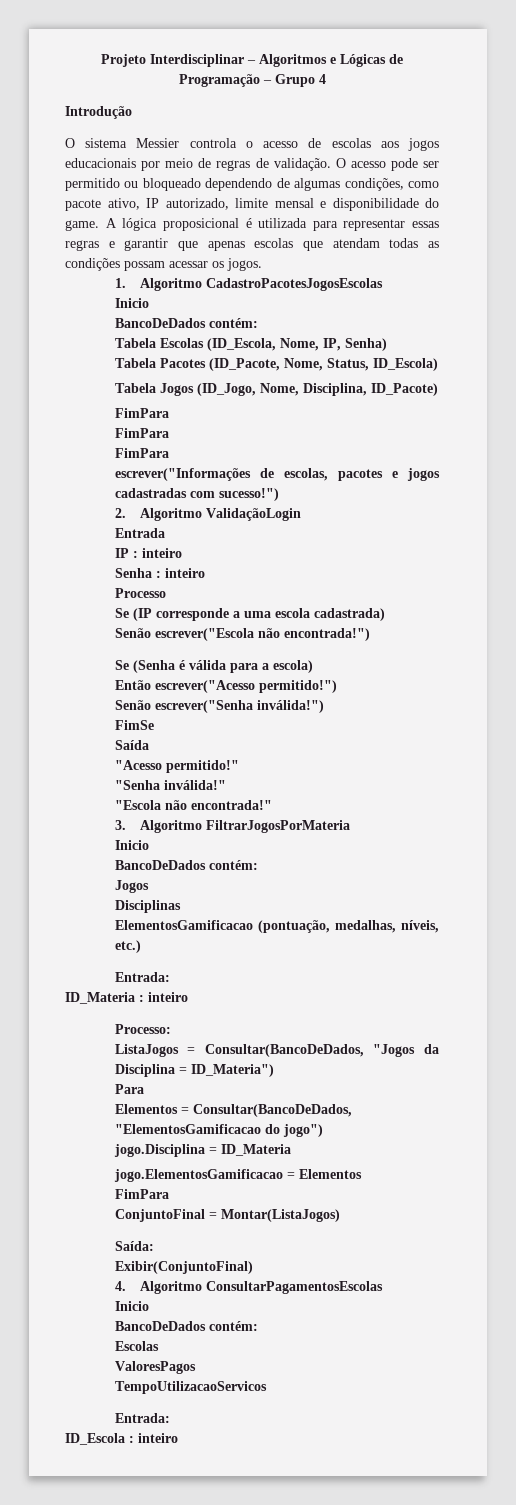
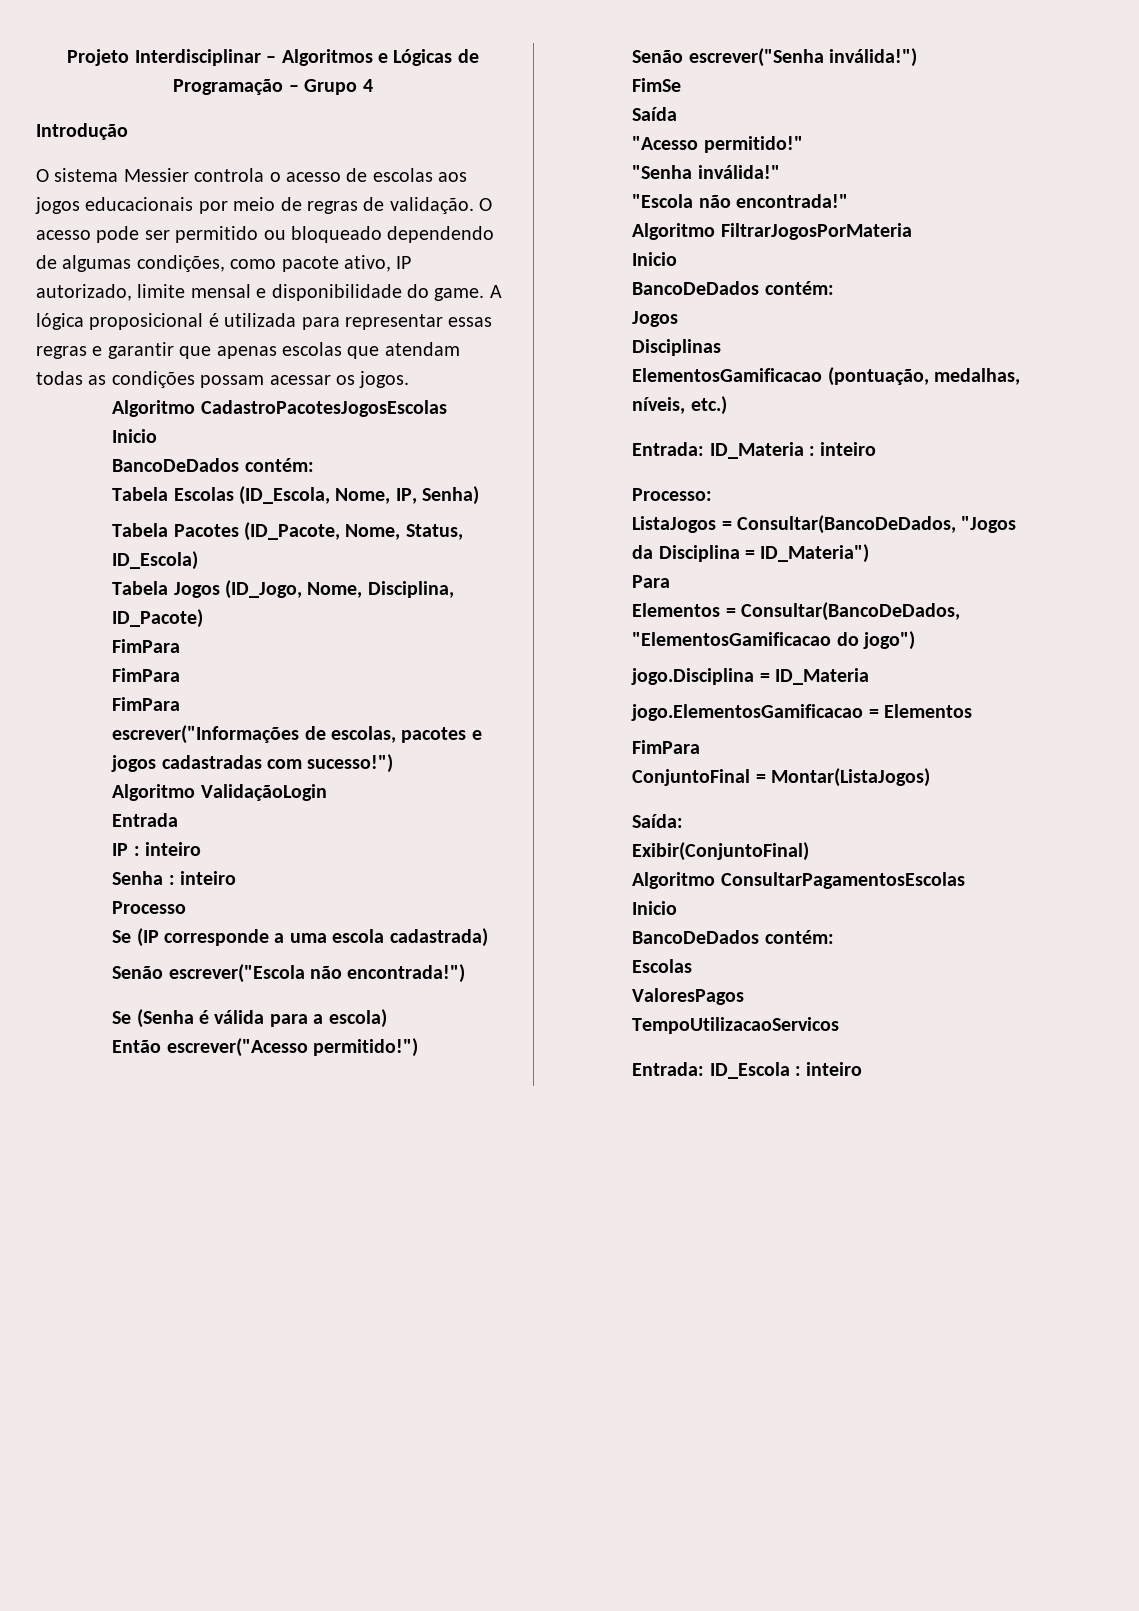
[114,278,126,288] 1. -> (410, 379) none
[114,508,126,518] 2. -> (394, 763) none
[114,820,126,830] 3. -> (848, 201) none
(170, 977) // -> (705, 449) none
[114,1281,126,1291] 4. -> (810, 851) none
(170, 1418) // -> (705, 1069) none

